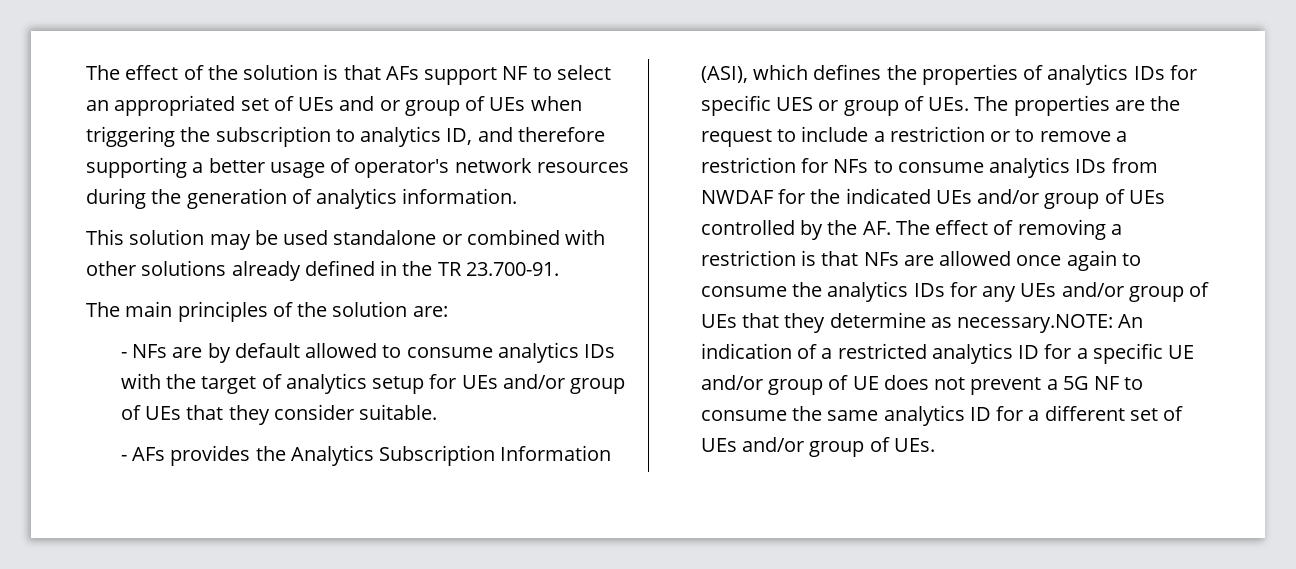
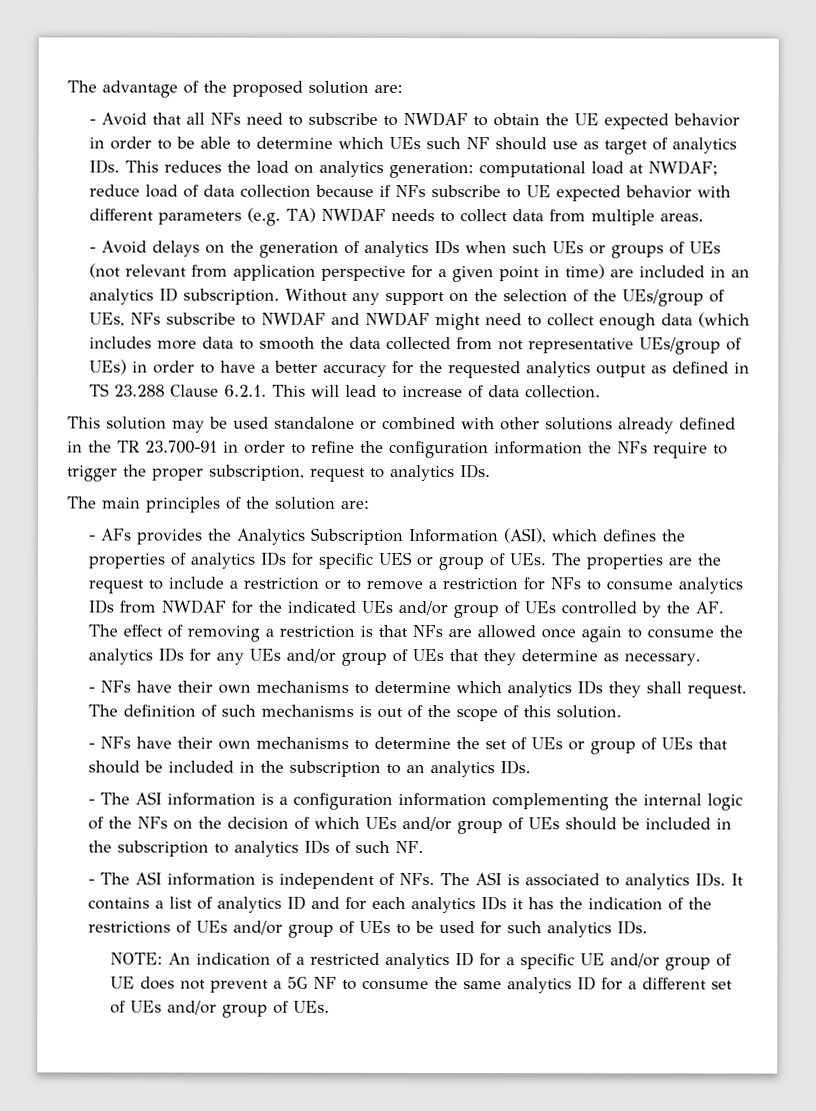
[86,64,611,85] [86,95,582,116] [86,126,605,147] [86,157,629,178] [86,188,518,209] The effect of the solution is that AFs support NF to select an appropriated set of UEs and or group of UEs when triggering the subscription to analytics ID, and therefore supporting a better usage of operator's network resources during the generation of analytics information. -> [67,80,403,98] [88,111,740,130] [88,136,737,155] [88,159,718,179] [88,184,731,202] [88,207,704,226] [88,240,721,259] [88,263,750,283] [88,287,725,307] [88,311,750,331] [88,336,742,355] [88,359,750,379] [88,383,601,399] The advantage of the proposed solution are: // - Avoid that all NFs need to subscribe to NWDAF to obtain the UE expected behavior in order to be able to determine which UEs such NF should use as target of analytics IDs. This reduces the load on analytics generation: computational load at NWDAF; reduce load of data collection because if NFs subscribe to UE expected behavior with different parameters (e.g. TA) NWDAF needs to collect data from multiple areas. // - Avoid delays on the generation of analytics IDs when such UEs or groups of UEs (not relevant from application perspective for a given point in time) are included in an analytics ID subscription. Without any support on the selection of the UEs/group of UEs, NFs subscribe to NWDAF and NWDAF might need to collect enough data (which includes more data to smooth the data collected from not representative UEs/group of UEs) in order to have a better accuracy for the requested analytics output as defined in TS 23.288 Clause 6.2.1. This will lead to increase of data collection.
[465,262,559,276] 23.700-91. -> [145,440,728,459] [67,464,491,482] 23.700-91 in order to refine the configuration information the NFs require to trigger the proper subscription, request to analytics IDs.
[120,342,616,363] [120,373,626,394] [120,404,438,425] // - NFs are by default allowed to consume analytics IDs with the target of analytics setup for UEs and/or group of UEs that they consider suitable. -> (370, 504) none
[957,314,1114,333] necessary.NOTE: -> [623,652,701,666] [87,680,747,699] [87,704,622,722] [87,736,728,755] [87,760,531,778] [87,791,743,811] [87,816,732,835] [87,839,424,857] [87,871,744,890] [87,895,712,914] [87,920,648,938] [109,952,163,965] necessary. // - NFs have their own mechanisms to determine which analytics IDs they shall request. The definition of such mechanisms is out of the scope of this solution. // - NFs have their own mechanisms to determine the set of UEs or group of UEs that should be included in the subscription to an analytics IDs. // - The ASI information is a configuration information complementing the internal logic of the NFs on the decision of which UEs and/or group of UEs should be included in the subscription to analytics IDs of such NF. // - The ASI information is independent of NFs. The ASI is associated to analytics IDs. It contains a list of analytics ID and for each analytics IDs it has the indication of the restrictions of UEs and/or group of UEs to be used for such analytics IDs. // NOTE:

